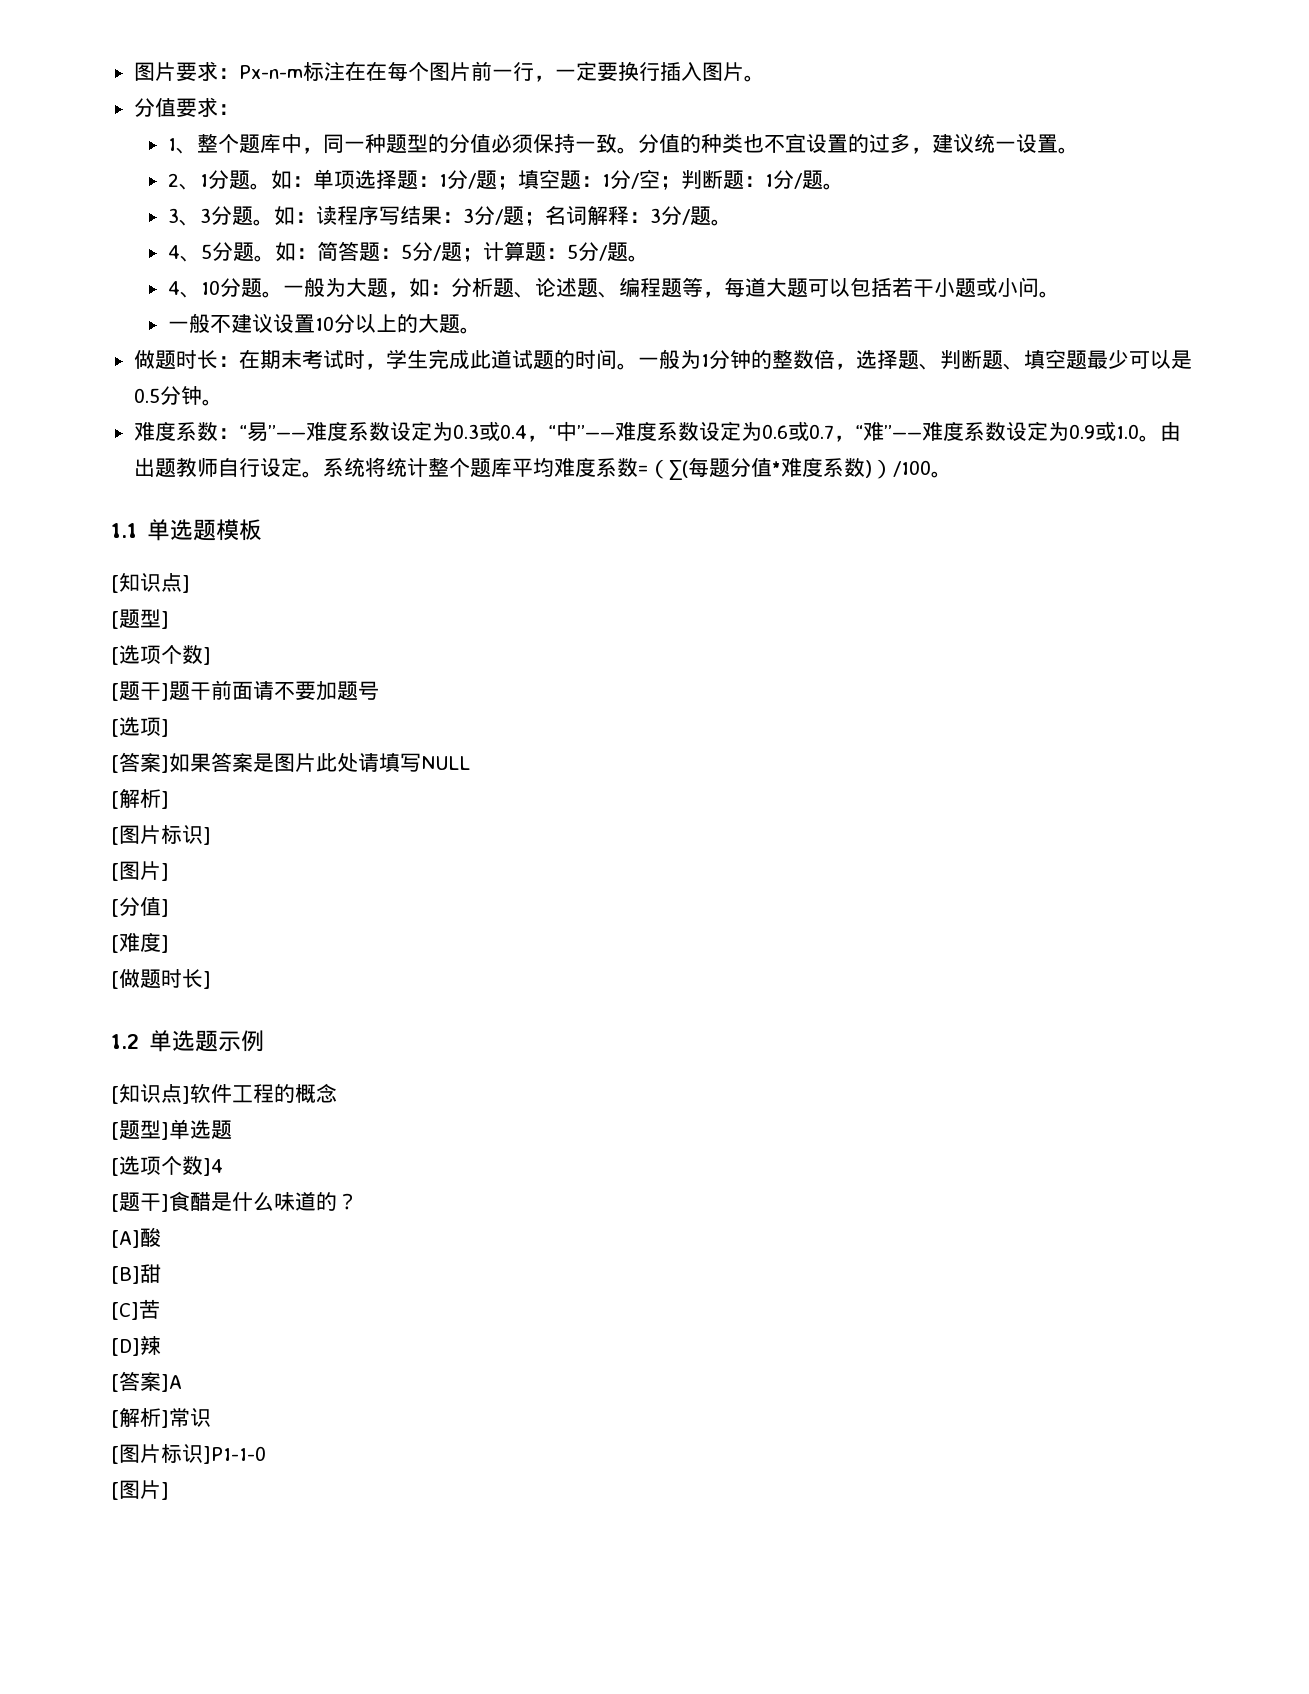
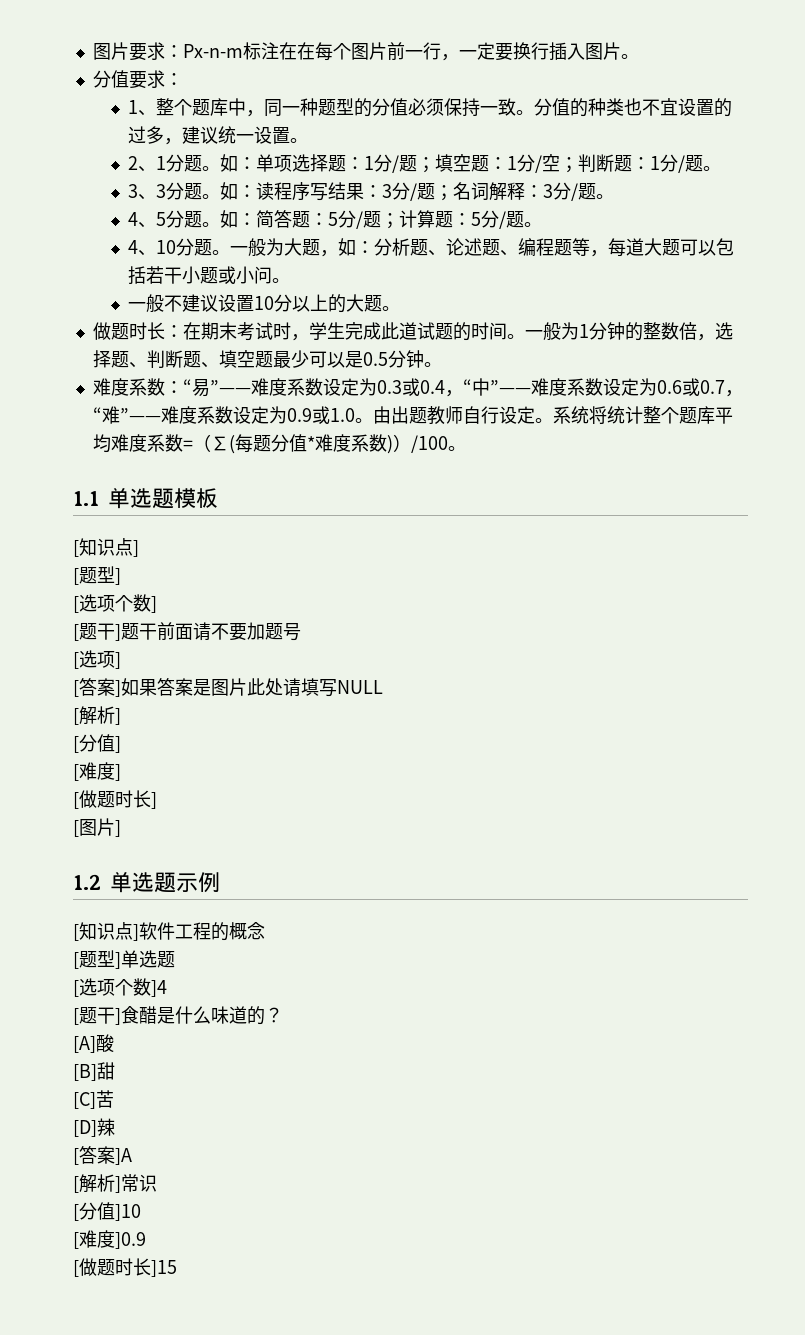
[111,825,211,845] [111,861,169,881] // [图片标识] // [图片] -> (121, 716) none
(211, 980) none -> [73,818,121,837] // [图片]
[119,1444,266,1464] [111,1480,169,1500] 图片标识]P1-1-0 // [图片] -> [79,1202,141,1221] [73,1230,146,1249] [73,1258,177,1277] 分值]10 // [难度]0.9 // [做题时长]15

